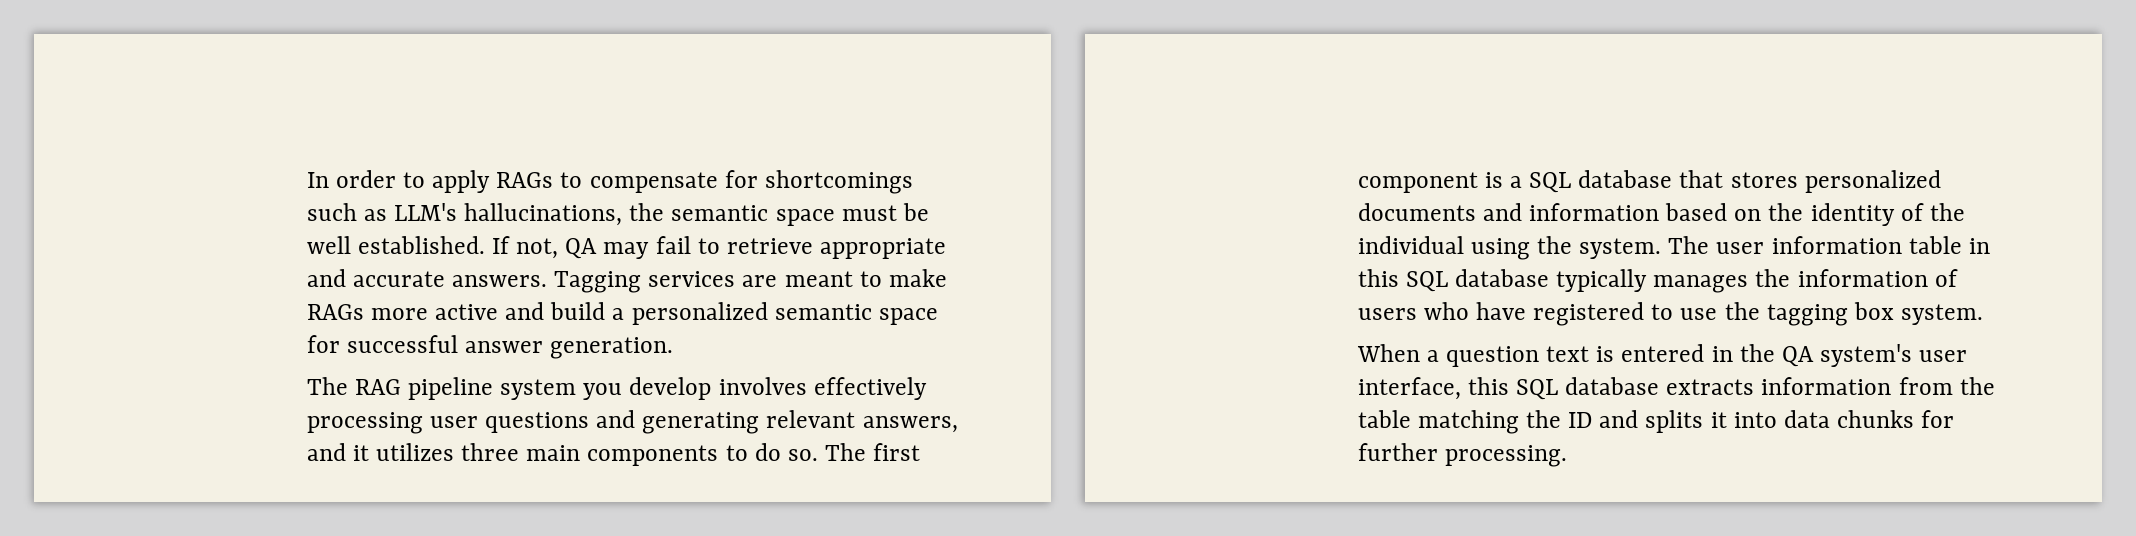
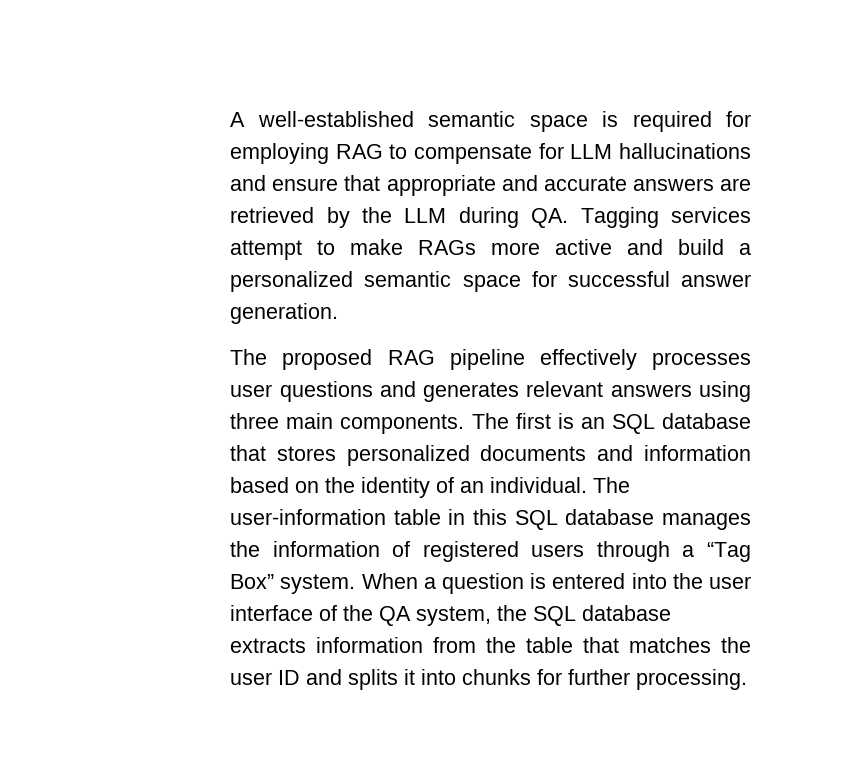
[306,170,913,194] [306,203,929,226] [306,236,947,259] [306,269,853,293] In order to apply RAGs to compensate for shortcomings such as LLM's hallucinations, the semantic space must be well established. If not, QA may fail to retrieve appropriate and accurate answers. Tagging services are meant -> [230,111,751,132] [230,143,751,164] [230,175,751,196] [230,207,752,228] [230,240,303,260] A well-established semantic space is required for employing RAG to compensate for LLM hallucinations and ensure that appropriate and accurate answers are retrieved by the LLM during QA. Tagging services attempt
(348, 386) none -> [282,349,373,370] proposed
[500,377,927,400] [306,410,958,434] [306,443,921,466] [1357,172,1523,193] system you develop involves effectively processing user questions and generating relevant answers, and it utilizes three main components to do so. The first component is a -> [539,349,751,370] [230,381,751,402] [230,413,605,434] effectively processes user questions and generates relevant answers using three main components. The first is an
[1929,203,1965,221] [1357,236,1902,260] the individual using the system. The user information -> [460,477,631,493] [230,509,387,525] an individual. The user-information
[1556,269,1648,292] typically -> (655, 517) none
[1357,302,1984,326] users who have registered to use the tagging box system. // -> [422,541,752,562] [230,574,356,594] registered users through a “Tag Box” system.
[1546,346,1590,362] text -> (525, 583) none
[1711,344,1968,367] [1357,377,1509,400] in the QA system's user interface, this -> [631,573,752,589] [230,605,528,626] into the user interface of the QA system, the
[1417,410,1562,434] matching the -> [583,637,751,653] [230,672,273,685] that matches the user
[1783,410,1830,428] data -> (457, 677) none

